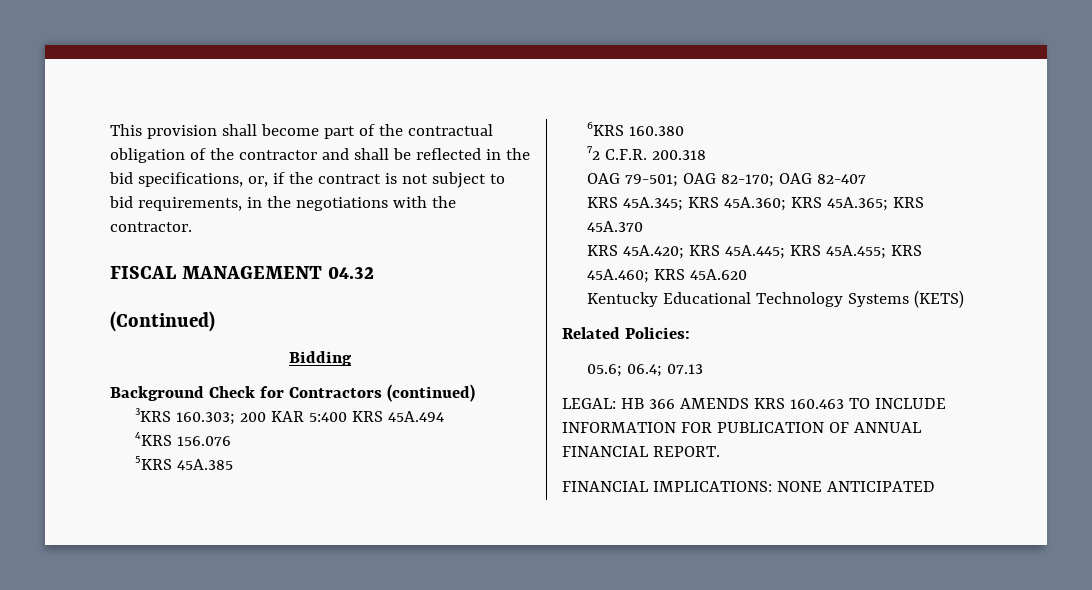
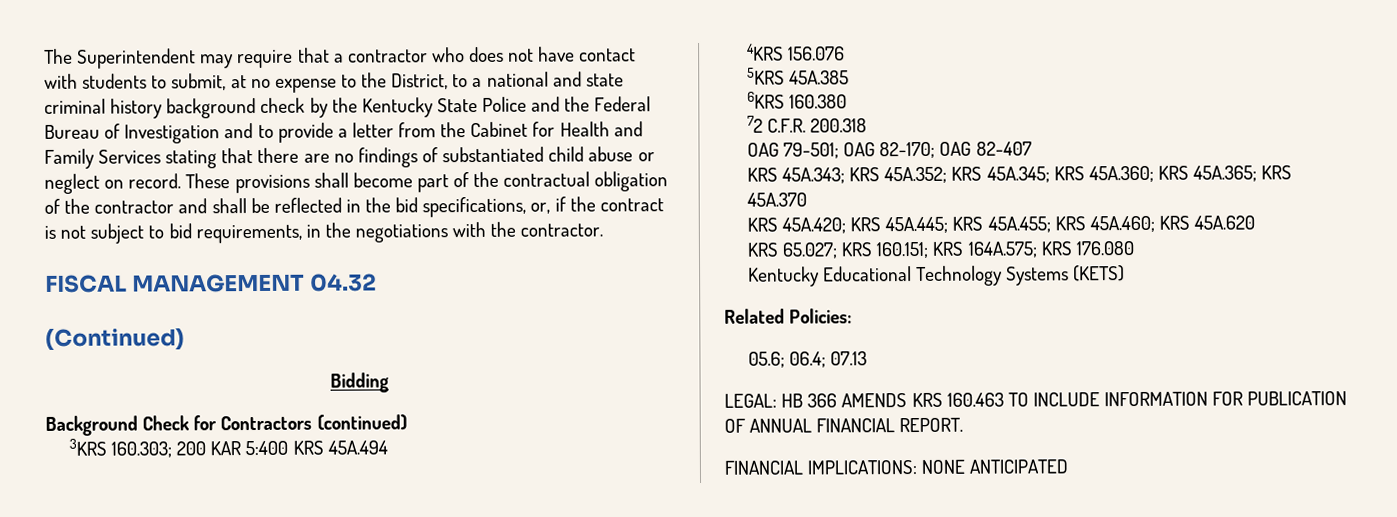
[110,124,217,139] This provision -> [44,46,637,69] [44,71,624,93] [44,96,652,119] [44,121,643,144] [44,146,655,169] [44,173,310,194] The Superintendent may require that a contractor who does not have contact with students to submit, at no expense to the District, to a national and state criminal history background check by the Kentucky State Police and the Federal Bureau of Investigation and to provide a letter from the Cabinet for Health and Family Services stating that there are no findings of substantiated child abuse or neglect on record. These provisions
(619, 202) none -> [782,166,983,184] 45A.343; KRS 45A.352; KRS
(748, 274) none -> [746,241,1134,259] // KRS 65.027; KRS 160.151; KRS 164A.575; KRS 176.080

